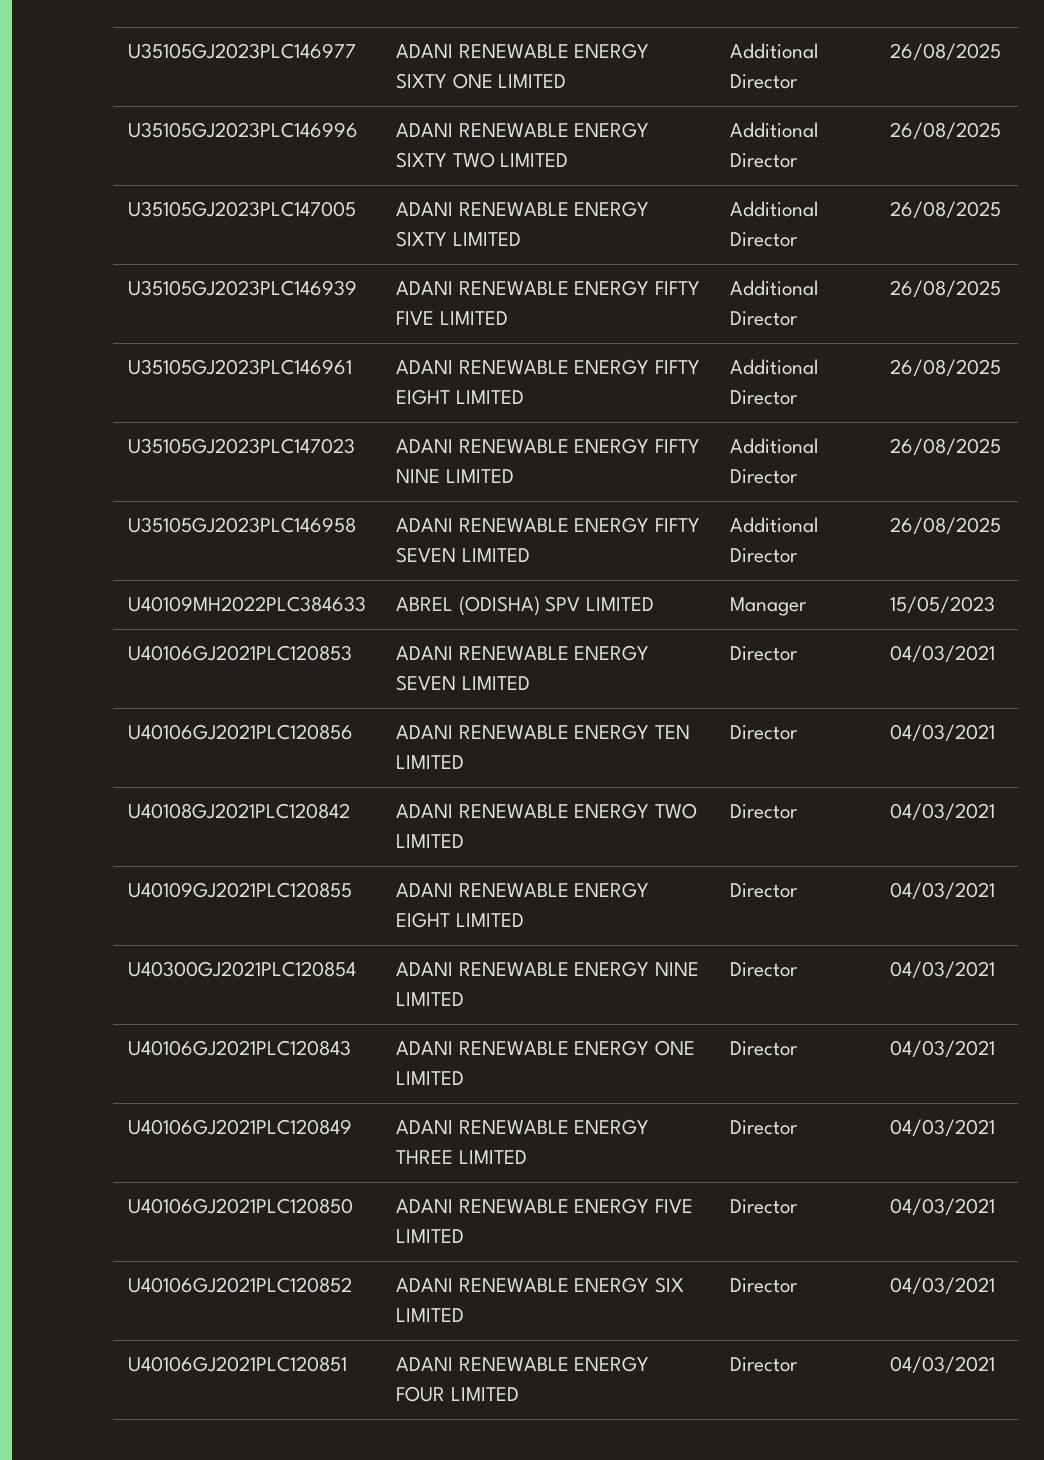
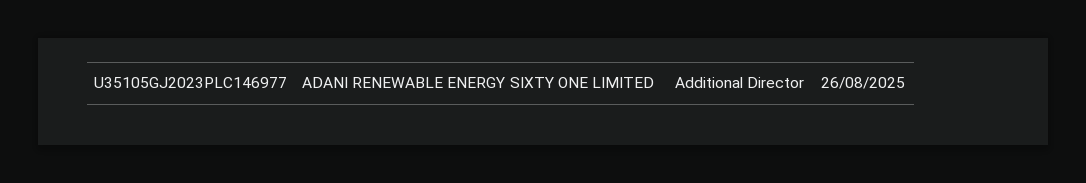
[127,122,358,138] [395,122,650,138] [395,152,569,168] [729,122,818,138] [729,153,798,168] [889,122,1001,140] [127,201,356,217] [395,201,650,217] [395,231,521,247] [729,201,818,217] [729,232,798,247] [889,201,1001,219] [127,280,357,296] [395,280,700,296] [395,311,508,325] [729,280,818,296] [729,311,798,326] [889,280,1001,298] [127,359,352,375] [395,359,700,375] [395,389,524,405] [729,359,818,375] [729,390,798,405] [889,359,1001,377] [127,438,355,454] [395,438,700,454] [395,469,514,483] [729,438,818,454] [729,469,798,484] [889,438,1001,456] [127,517,356,533] [395,517,700,533] [395,547,530,563] [729,517,818,533] [729,548,798,563] [889,517,1001,535] [127,596,366,612] [395,596,654,616] [729,597,807,616] [889,596,995,614] [127,645,352,661] [395,645,650,661] [395,675,530,691] [729,646,798,661] [889,645,995,663] [127,724,353,740] [395,724,690,740] [395,755,464,769] [729,725,798,740] [889,724,995,742] [127,803,350,819] [395,803,697,819] [395,834,464,848] [729,804,798,819] [889,803,995,821] [127,882,352,898] [395,882,650,898] [395,912,524,928] [729,883,798,898] [889,882,995,900] [127,961,356,977] [395,961,699,977] [395,992,464,1006] [729,962,798,977] [889,961,995,979] [127,1040,351,1056] [395,1040,695,1056] [395,1071,464,1085] [729,1041,798,1056] [889,1040,995,1058] [127,1119,352,1135] [395,1119,650,1135] [395,1150,527,1164] [729,1120,798,1135] [889,1119,995,1137] [127,1198,353,1214] [395,1198,693,1214] [395,1229,464,1243] [729,1199,798,1214] [889,1198,995,1216] [127,1277,352,1293] [395,1277,684,1293] [395,1308,464,1322] [729,1278,798,1293] [889,1277,995,1295] [127,1356,347,1372] [395,1356,650,1372] [395,1386,519,1402] [729,1357,798,1372] [889,1356,995,1374] // U35105GJ2023PLC146996 | ADANI RENEWABLE ENERGY SIXTY TWO LIMITED | Additional Director | 26/08/2025 // U35105GJ2023PLC147005 | ADANI RENEWABLE ENERGY SIXTY LIMITED | Additional Director | 26/08/2025 // U35105GJ2023PLC146939 | ADANI RENEWABLE ENERGY FIFTY FIVE LIMITED | Additional Director | 26/08/2025 // U35105GJ2023PLC146961 | ADANI RENEWABLE ENERGY FIFTY EIGHT LIMITED | Additional Director | 26/08/2025 // U35105GJ2023PLC147023 | ADANI RENEWABLE ENERGY FIFTY NINE LIMITED | Additional Director | 26/08/2025 // U35105GJ2023PLC146958 | ADANI RENEWABLE ENERGY FIFTY SEVEN LIMITED | Additional Director | 26/08/2025 // U40109MH2022PLC384633 | ABREL (ODISHA) SPV LIMITED | Manager | 15/05/2023 // U40106GJ2021PLC120853 | ADANI RENEWABLE ENERGY SEVEN LIMITED | Director | 04/03/2021 // U40106GJ2021PLC120856 | ADANI RENEWABLE ENERGY TEN LIMITED | Director | 04/03/2021 // U40108GJ2021PLC120842 | ADANI RENEWABLE ENERGY TWO LIMITED | Director | 04/03/2021 // U40109GJ2021PLC120855 | ADANI RENEWABLE ENERGY EIGHT LIMITED | Director | 04/03/2021 // U40300GJ2021PLC120854 | ADANI RENEWABLE ENERGY NINE LIMITED | Director | 04/03/2021 // U40106GJ2021PLC120843 | ADANI RENEWABLE ENERGY ONE LIMITED | Director | 04/03/2021 // U40106GJ2021PLC120849 | ADANI RENEWABLE ENERGY THREE LIMITED | Director | 04/03/2021 // U40106GJ2021PLC120850 | ADANI RENEWABLE ENERGY FIVE LIMITED | Director | 04/03/2021 // U40106GJ2021PLC120852 | ADANI RENEWABLE ENERGY SIX LIMITED | Director | 04/03/2021 // U40106GJ2021PLC120851 | ADANI RENEWABLE ENERGY FOUR LIMITED | Director | 04/03/2021 -> (906, 83) none

